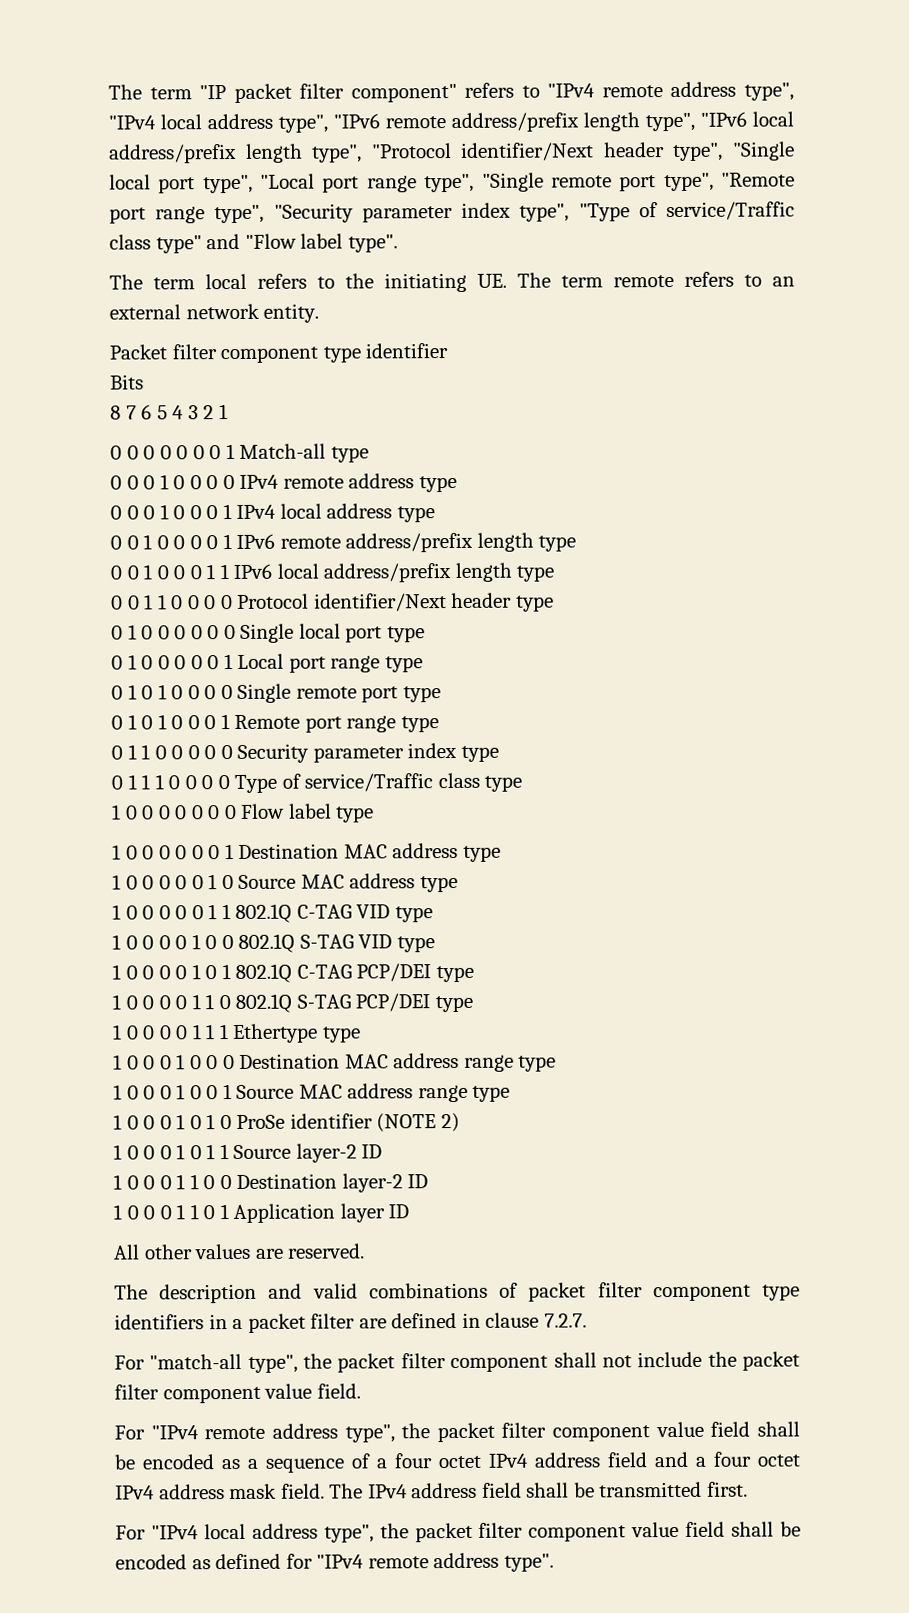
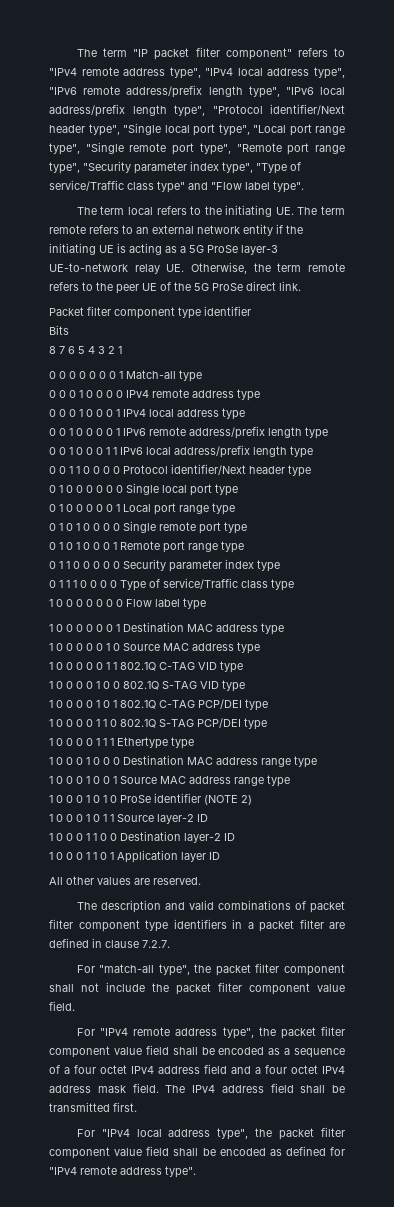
[263,303,320,323] entity. -> [243,224,303,236] [49,243,278,255] [49,262,345,274] [49,281,301,294] entity if the initiating UE is acting as a 5G ProSe layer-3 UE-to-network relay UE. Otherwise, the term remote refers to the peer UE of the 5G ProSe direct link.

